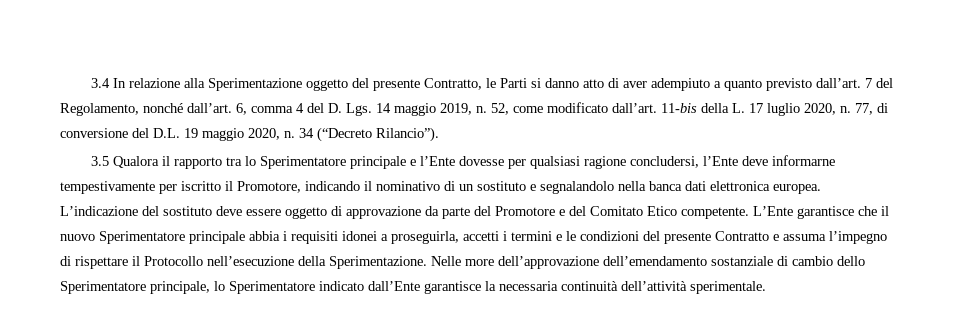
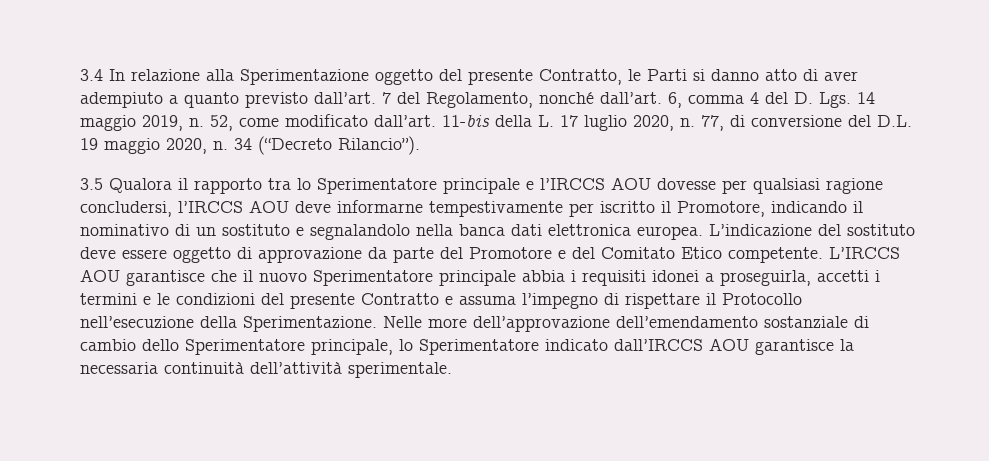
[419,156,455,166] l’Ente -> [540,177,651,190] l’IRCCS AOU
[702,156,738,166] l’Ente -> [178,200,289,213] l’IRCCS AOU
[753,206,793,216] L’Ente -> [829,247,900,259] [80,269,120,282] L’IRCCS AOU
[368,281,420,291] dall’Ente -> [614,338,749,351] dall’IRCCS AOU

